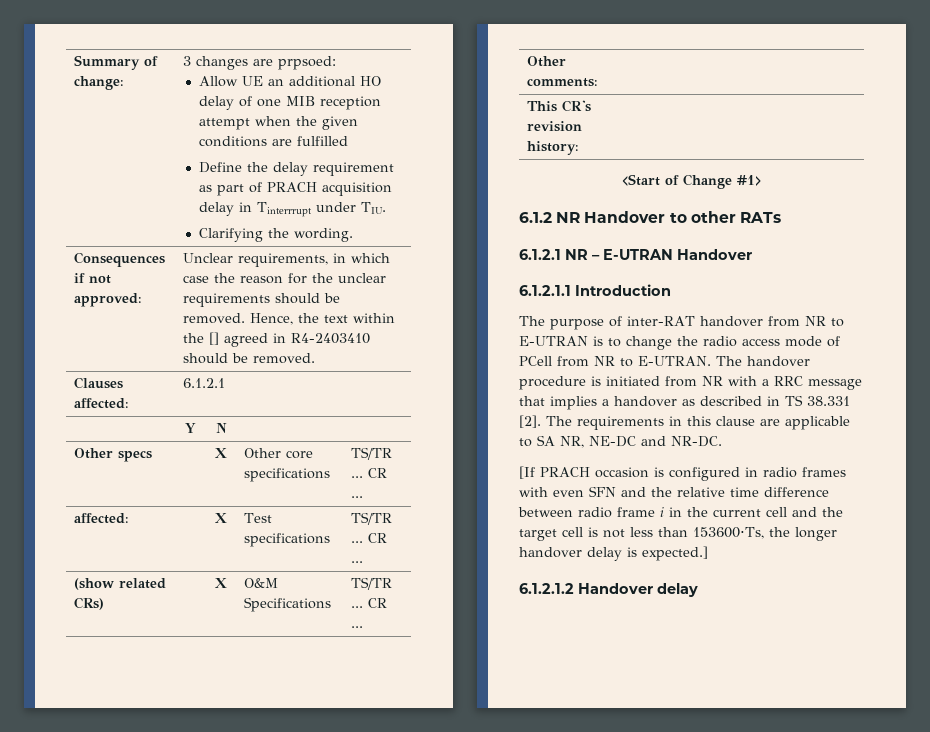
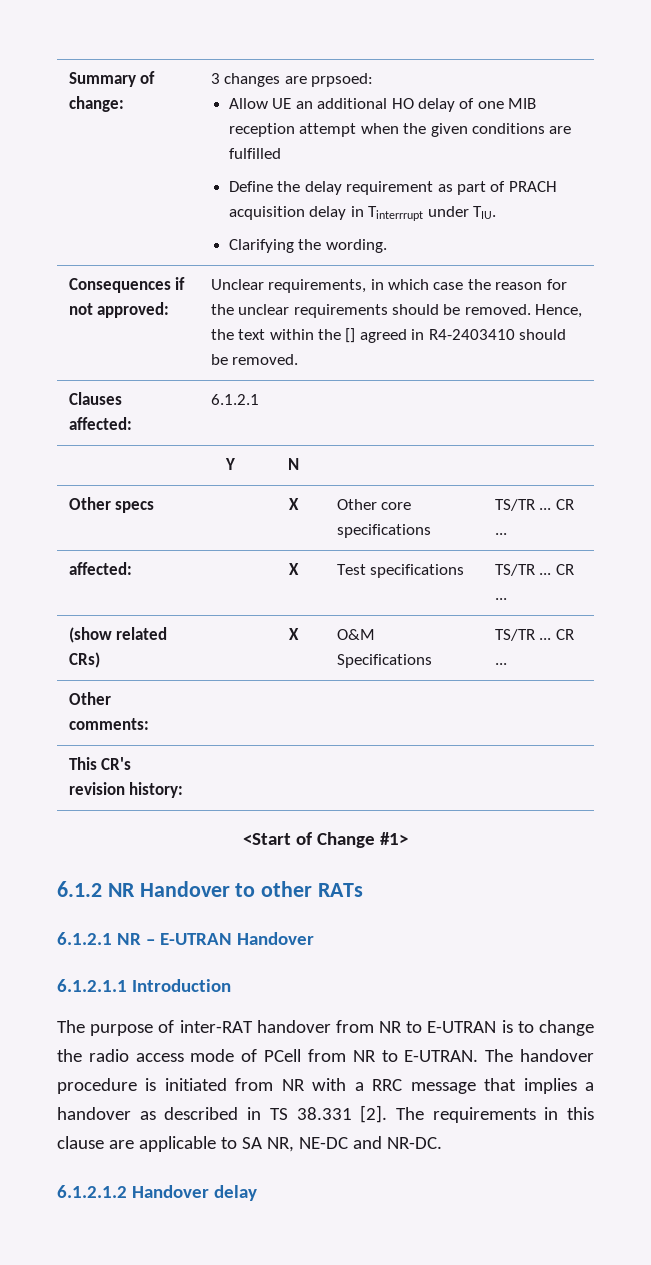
[519,466,846,481] [519,486,829,497] [518,507,843,518] [519,527,837,541] [519,546,708,561] // [If PRACH occasion is configured in radio frames with even SFN and the relative time difference between radio frame i in the current cell and the target cell is not less than 153600⋅Ts, the longer handover delay is expected.] -> (442, 1143) none

